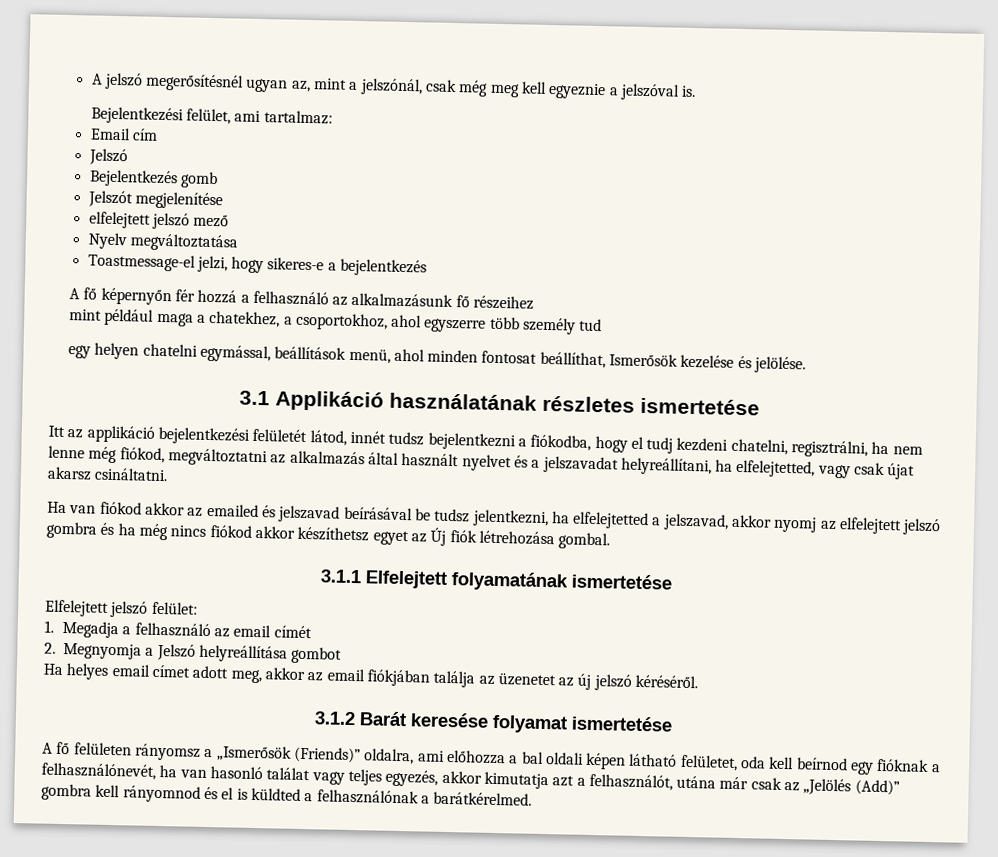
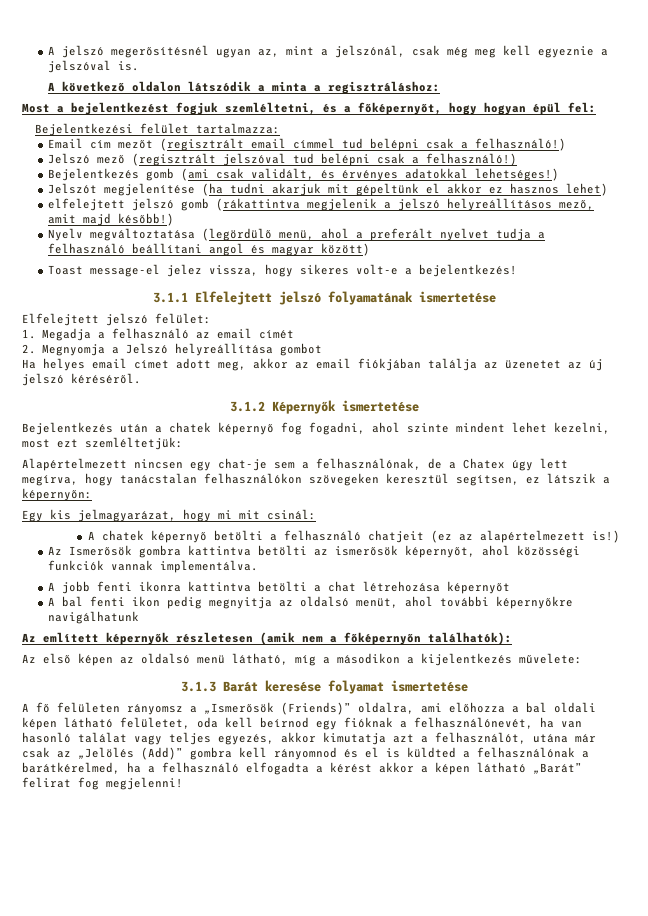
[90,106,333,125] [89,127,158,141] [88,148,128,166] [88,169,218,189] [87,190,223,210] [88,211,230,230] [87,232,238,252] [87,253,428,277] [68,287,535,310] [68,308,603,335] [67,342,807,374] [239,390,760,416] [48,425,923,458] [48,445,916,480] [47,466,169,482] [47,501,942,536] [46,521,611,550] Bejelentkezési felület, ami tartalmaz: // Email cím // Jelszó // Bejelentkezés gomb // Jelszót megjelenítése // elfelejtett jelszó mező // Nyelv megváltoztatása // Toastmessage-el jelzi, hogy sikeres-e a bejelentkezés // A fő képernyőn fér hozzá a felhasználó az alkalmazásunk fő részeihez // mint például maga a chatekhez, a csoportokhoz, ahol egyszerre több személy tud // egy helyen chatelni egymással, beállítások menü, ahol minden fontosat beállíthat, Ismerősök kezelése és jelölése. // 3.1 Applikáció használatának részletes ismertetése // Itt az applikáció bejelentkezési felületét látod, innét tudsz bejelentkezni a fiókodba, hogy el tudj kezdeni chatelni, regisztrálni, ha nem lenne még fiókod, megváltoztatni az alkalmazás által használt nyelvet és a jelszavadat helyreállítani, ha elfelejtetted, vagy csak újat akarsz csináltatni. // Ha van fiókod akkor az emailed és jelszavad beírásával be tudsz jelentkezni, ha elfelejtetted a jelszavad, akkor nyomj az elfelejtett jelszó gombra és ha még nincs fiókod akkor készíthetsz egyet az Új fiók létrehozása gombal. -> [48,81,441,94] [22,102,596,115] [35,123,281,136] [47,138,566,151] [47,153,517,166] [47,168,559,181] [47,183,608,196] [47,198,594,211] [47,213,174,226] [47,228,545,241] [47,243,370,256] [47,264,517,277] A következő oldalon látszódik a minta a regisztráláshoz: // Most a bejelentkezést fogjuk szemléltetni, és a főképernyőt, hogy hogyan épül fel: // Bejelentkezési felület tartalmazza: // Email cím mezőt (regisztrált email címmel tud belépni csak a felhasználó!) // Jelszó mező (regisztrált jelszóval tud belépni csak a felhasználó!) // Bejelentkezés gomb (ami csak validált, és érvényes adatokkal lehetséges!) // Jelszót megjelenítése (ha tudni akarjuk mit gépeltünk el akkor ez hasznos lehet) // elfelejtett jelszó gomb (rákattintva megjelenik a jelszó helyreállításos mező, amit majd később!) // Nyelv megváltoztatása (legördülő menü, ahol a preferált nyelvet tudja a felhasználó beállítani angol és magyar között) // Toast message-el jelez vissza, hogy sikeres volt-e a bejelentkezés!
(448, 579) none -> [278,291,321,305] jelszó
(356, 718) none -> [271,400,419,414] [22,422,610,435] [22,437,183,450] [22,458,568,471] [22,473,610,486] [22,488,92,501] [22,509,316,522] [87,530,620,543] [47,545,580,558] [47,560,258,573] [47,581,510,594] [47,596,573,609] [47,611,139,624] [22,632,512,645] [22,653,582,666] [180,681,216,692] Képernyők ismertetése // Bejelentkezés után a chatek képernyő fog fogadni, ahol szinte mindent lehet kezelni, most ezt szemléltetjük: // Alapértelmezett nincsen egy chat-je sem a felhasználónak, de a Chatex úgy lett megírva, hogy tanácstalan felhasználókon szövegeken keresztül segítsen, ez látszik a képernyőn: // Egy kis jelmagyarázat, hogy mi mit csinál: // A chatek képernyő betölti a felhasználó chatjeit (ez az alapértelmezett is!) // Az Ismerősök gombra kattintva betölti az ismerősök képernyőt, ahol közösségi funkciók vannak implementálva. // A jobb fenti ikonra kattintva betölti a chat létrehozása képernyőt // A bal fenti ikon pedig megnyitja az oldalsó menüt, ahol további képernyőkre navigálhatunk // Az említett képernyők részletesen (amik nem a főképernyőn találhatók): // Az első képen az oldalsó menü látható, míg a másodikon a kijelentkezés művelete: // 3.1.3
[433,791,533,806] barátkérelmed. -> [22,762,582,775] [22,777,183,790] barátkérelmed, ha a felhasználó elfogadta a kérést akkor a képen látható „Barát” felirat fog megjelenni!

